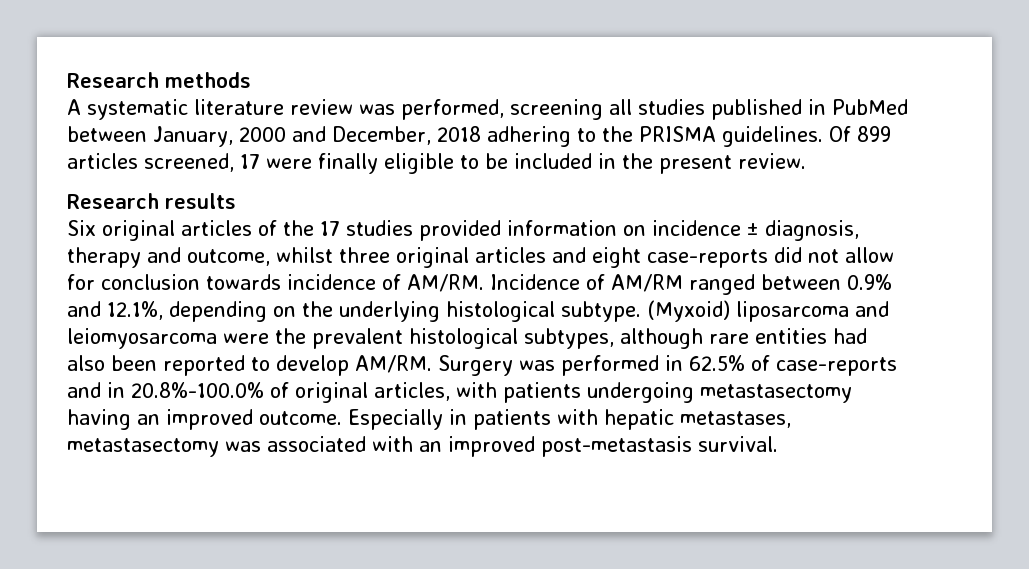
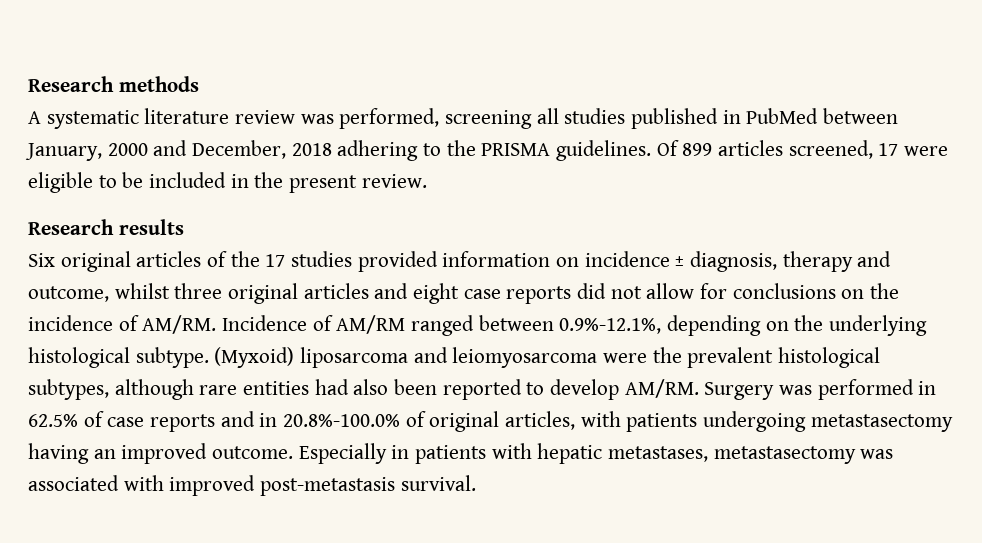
[318,153,378,174] finally -> (949, 151) none
[647,249,768,268] case-reports -> [463,286,572,304] case reports
[101,274,281,290] conclusion towards -> [732,283,900,299] conclusions on the
[847,274,892,290] [67,301,163,320] 0.9% and 12.1%, -> [559,318,662,334] 0.9%-12.1%,
[776,357,897,376] case-reports -> [107,414,216,432] case reports
[419,441,442,452] an -> (164, 483) none

